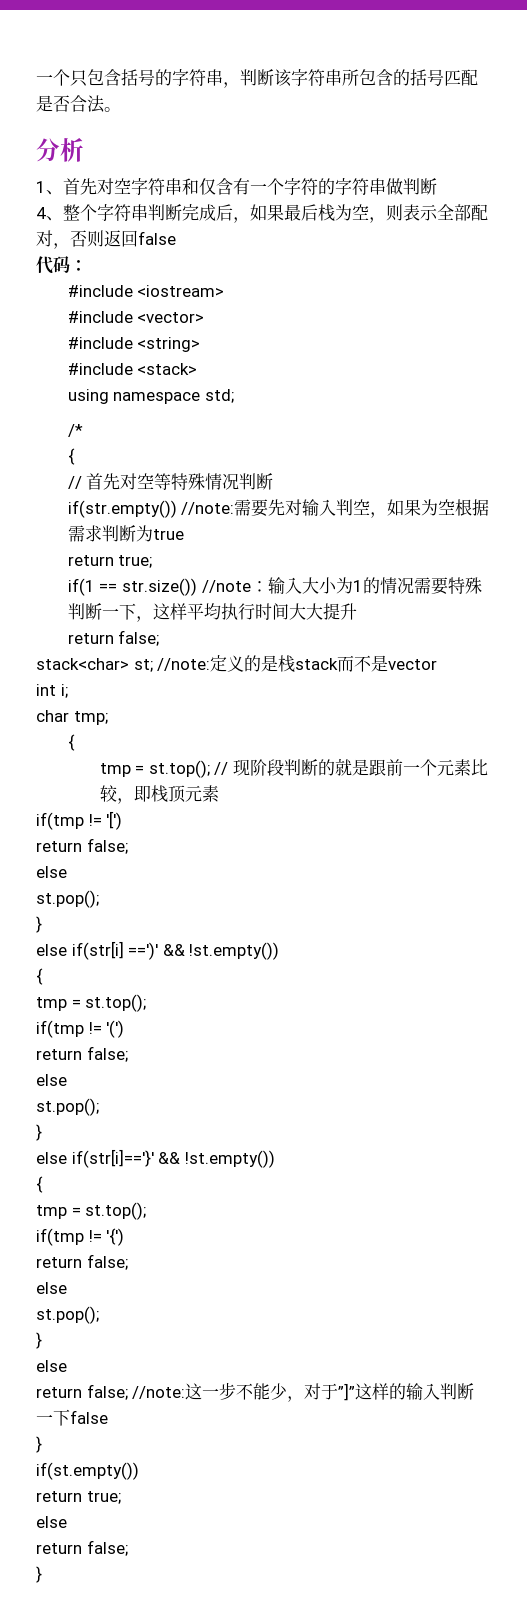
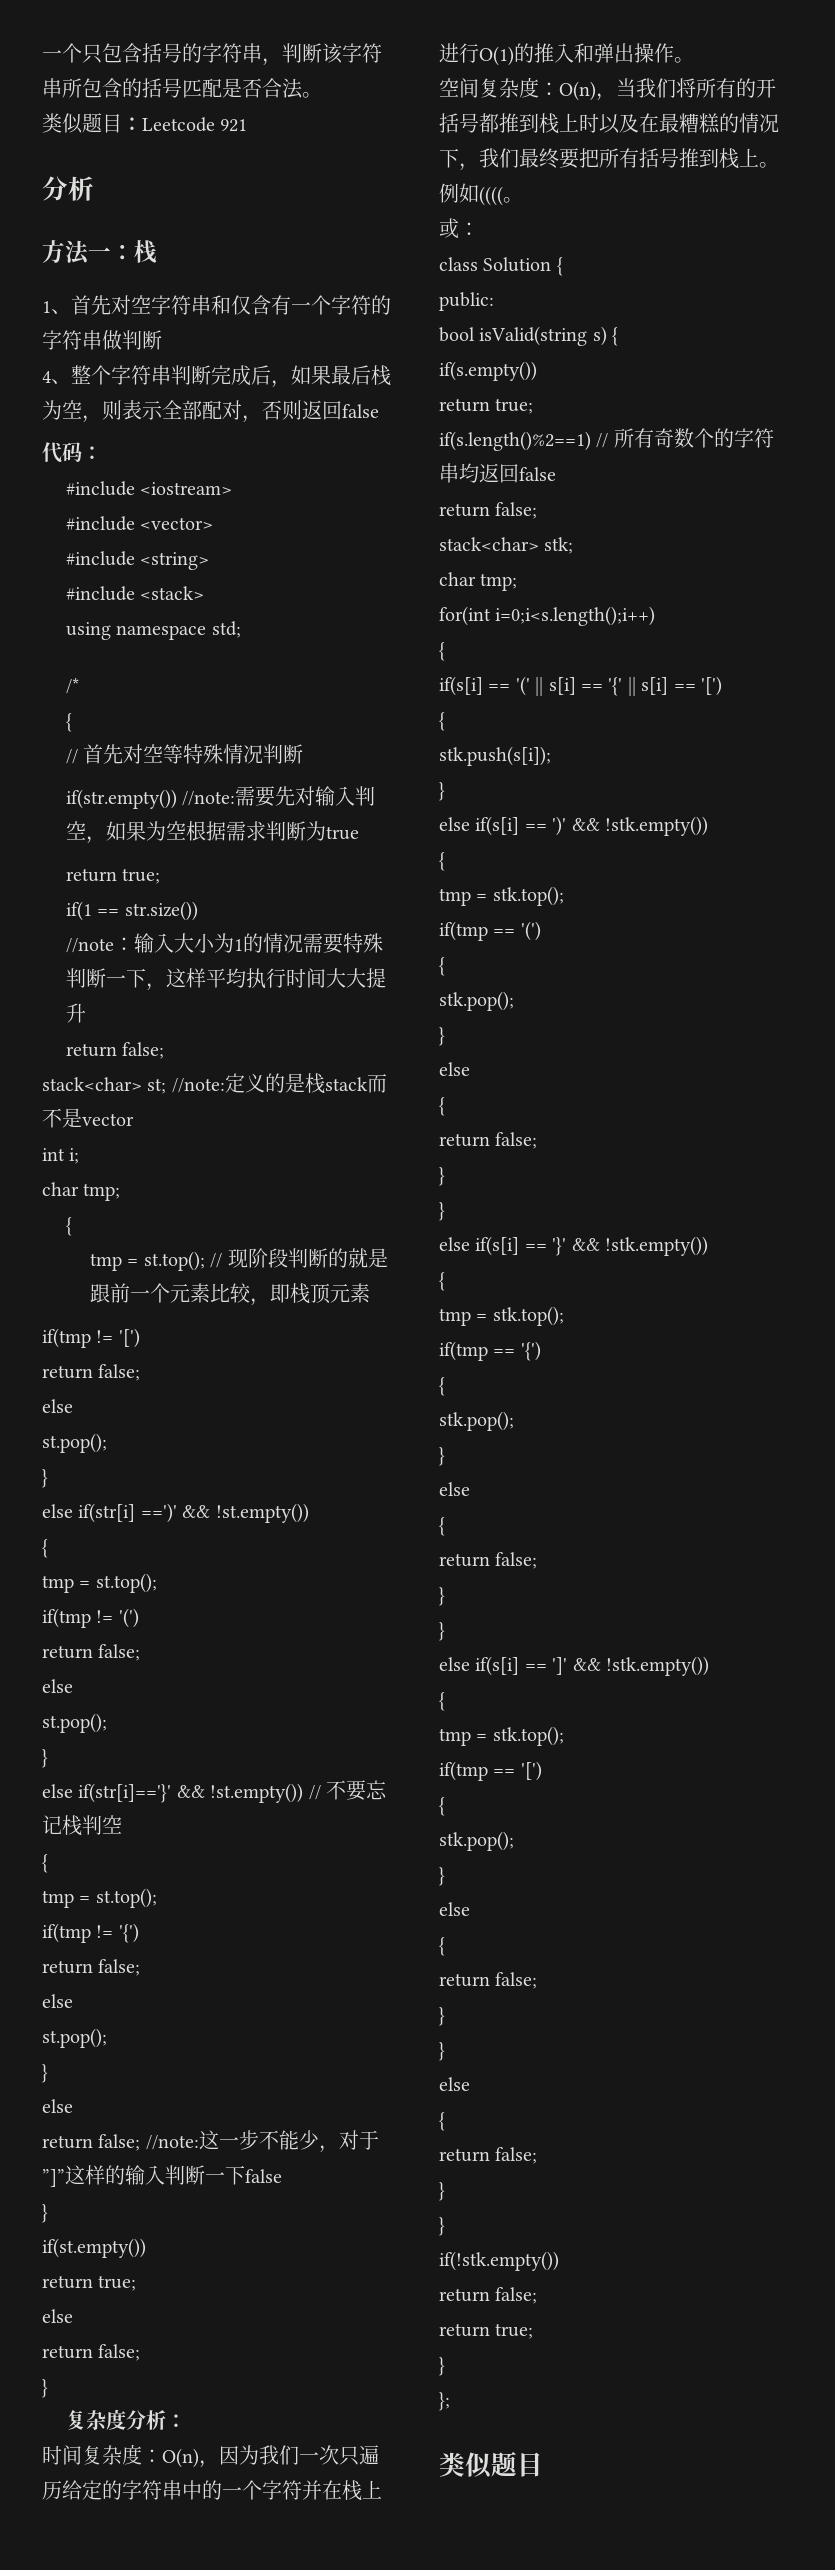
[36,137,84,162] // 分析 -> [42,113,248,134] [42,176,94,201] [42,240,157,265] // 类似题目：Leetcode 921 // 分析 // 方法一：栈
(197, 587) none -> (198, 911) //
(275, 1159) none -> [308,1780,387,1801] [42,1815,122,1836] // 不要忘记栈判空
(42, 1574) none -> [65,2409,186,2430] [42,2444,379,2468] [42,2480,382,2501] [439,43,694,66] [439,77,776,101] [439,113,779,134] [439,148,779,171] [439,183,523,206] [439,218,479,239] [439,257,563,276] [439,292,494,311] [439,326,619,346] [439,361,537,381] [439,398,534,414] [439,428,774,451] [439,463,556,483] [439,502,538,519] [439,537,574,554] [439,572,518,591] [439,606,656,626] [439,642,445,661] [439,676,722,696] [439,712,445,731] [439,746,551,766] [439,782,445,801] [439,816,708,836] [439,852,445,871] [439,886,564,906] [439,921,541,941] [439,957,445,976] [439,991,514,1011] [439,1027,445,1046] [439,1062,470,1076] [439,1097,445,1116] [439,1132,538,1149] [439,1167,445,1186] [439,1202,445,1221] [439,1236,708,1256] [439,1272,445,1291] [439,1306,564,1326] [439,1341,541,1361] [439,1377,445,1396] [439,1411,514,1431] [439,1447,445,1466] [439,1482,470,1496] [439,1517,445,1536] [439,1552,538,1569] [439,1587,445,1606] [439,1622,445,1641] [439,1656,709,1676] [439,1692,445,1711] [439,1726,564,1746] [439,1761,542,1781] [439,1797,445,1816] [439,1831,514,1851] [439,1867,445,1886] [439,1902,470,1916] [439,1937,445,1956] [439,1972,538,1989] [439,2007,445,2026] [439,2042,445,2061] [439,2077,470,2091] [439,2112,445,2131] [439,2147,538,2164] [439,2182,445,2201] [439,2217,445,2236] [439,2251,559,2271] [439,2287,538,2304] [439,2323,534,2339] [439,2357,445,2376] [439,2392,450,2411] [439,2451,543,2478] // 复杂度分析： // 时间复杂度：O(n)，因为我们一次只遍历给定的字符串中的一个字符并在栈上进行O(1)的推入和弹出操作。 // 空间复杂度：O(n)，当我们将所有的开括号都推到栈上时以及在最糟糕的情况下，我们最终要把所有括号推到栈上。例如((((。 // 或： // class Solution { // public: // bool isValid(string s) { // if(s.empty()) // return true; // if(s.length()%2==1) // 所有奇数个的字符串均返回false // return false; // stack<char> stk; // char tmp; // for(int i=0;i<s.length();i++) // { // if(s[i] == '(' || s[i] == '{' || s[i] == '[') // { // stk.push(s[i]); // } // else if(s[i] == ')' && !stk.empty()) // { // tmp = stk.top(); // if(tmp == '(') // { // stk.pop(); // } // else // { // return false; // } // } // else if(s[i] == '}' && !stk.empty()) // { // tmp = stk.top(); // if(tmp == '{') // { // stk.pop(); // } // else // { // return false; // } // } // else if(s[i] == ']' && !stk.empty()) // { // tmp = stk.top(); // if(tmp == '[') // { // stk.pop(); // } // else // { // return false; // } // } // else // { // return false; // } // } // if(!stk.empty()) // return false; // return true; // } // }; // 类似题目

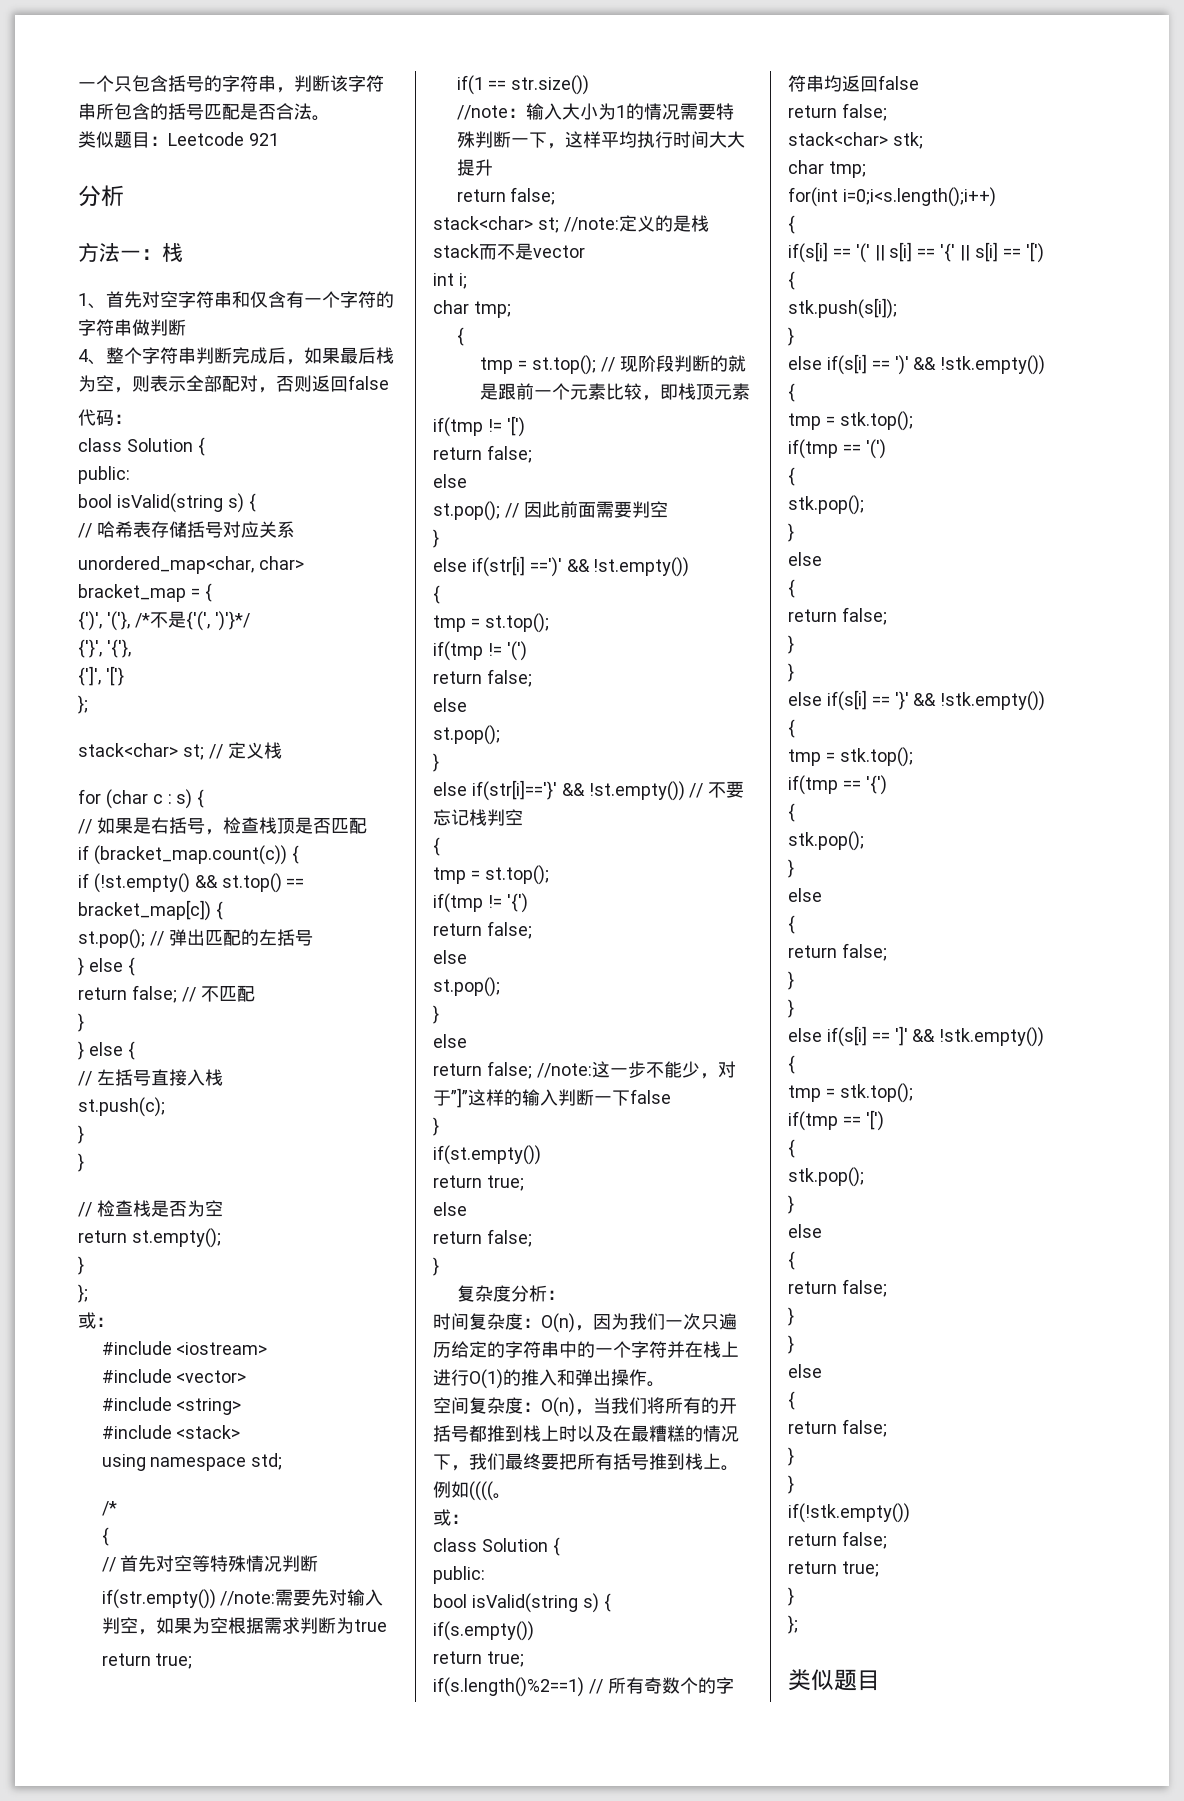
(102, 453) none -> [78,437,205,456] [78,466,130,484] [78,493,256,513] [78,521,295,538] [78,556,304,574] [78,583,212,602] [78,611,250,631] [78,639,131,658] [78,666,124,686] [78,695,88,714] [78,742,282,760] [78,789,205,809] [78,817,367,835] [78,845,299,865] [78,873,305,893] [78,900,223,921] [78,929,313,949] [78,957,135,976] [78,985,255,1003] [78,1013,84,1032] [78,1041,135,1060] [78,1069,223,1086] [78,1097,165,1117] [78,1125,84,1144] [78,1153,84,1172] [78,1200,223,1217] [78,1228,221,1248] [78,1256,84,1275] [78,1284,88,1303] [78,1312,114,1329] // class Solution { // public: // bool isValid(string s) { // // 哈希表存储括号对应关系 // unordered_map<char, char> bracket_map = { // {')', '('}, /*不是{'(', ')'}*/ // {'}', '{'}, // {']', '['} // }; // stack<char> st; // 定义栈 // for (char c : s) { // // 如果是右括号，检查栈顶是否匹配 // if (bracket_map.count(c)) { // if (!st.empty() && st.top() == bracket_map[c]) { // st.pop(); // 弹出匹配的左括号 // } else { // return false; // 不匹配 // } // } else { // // 左括号直接入栈 // st.push(c); // } // } // // 检查栈是否为空 // return st.empty(); // } // }; // 或：
(107, 1443) none -> [504,501,668,518] // 因此前面需要判空

